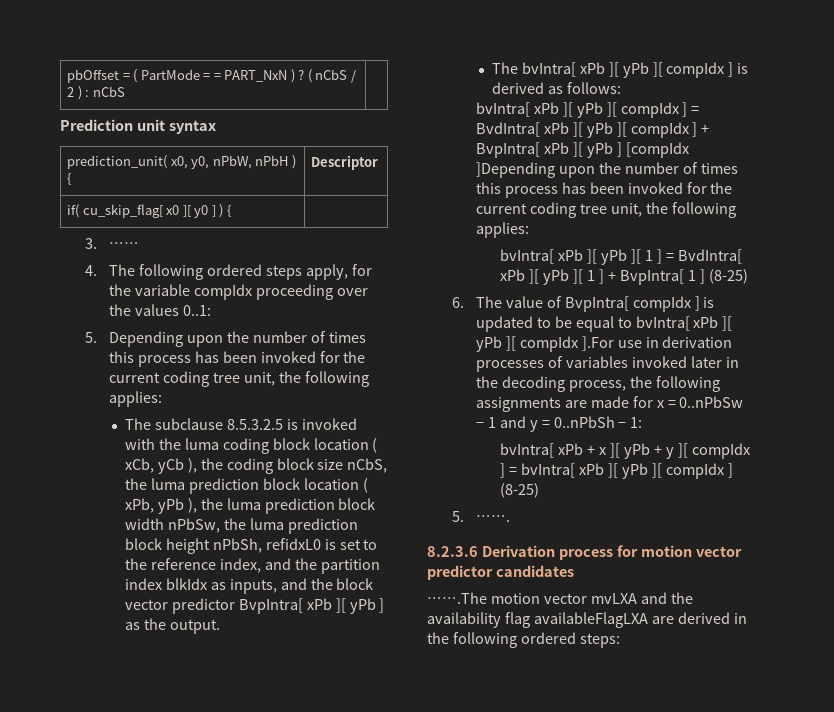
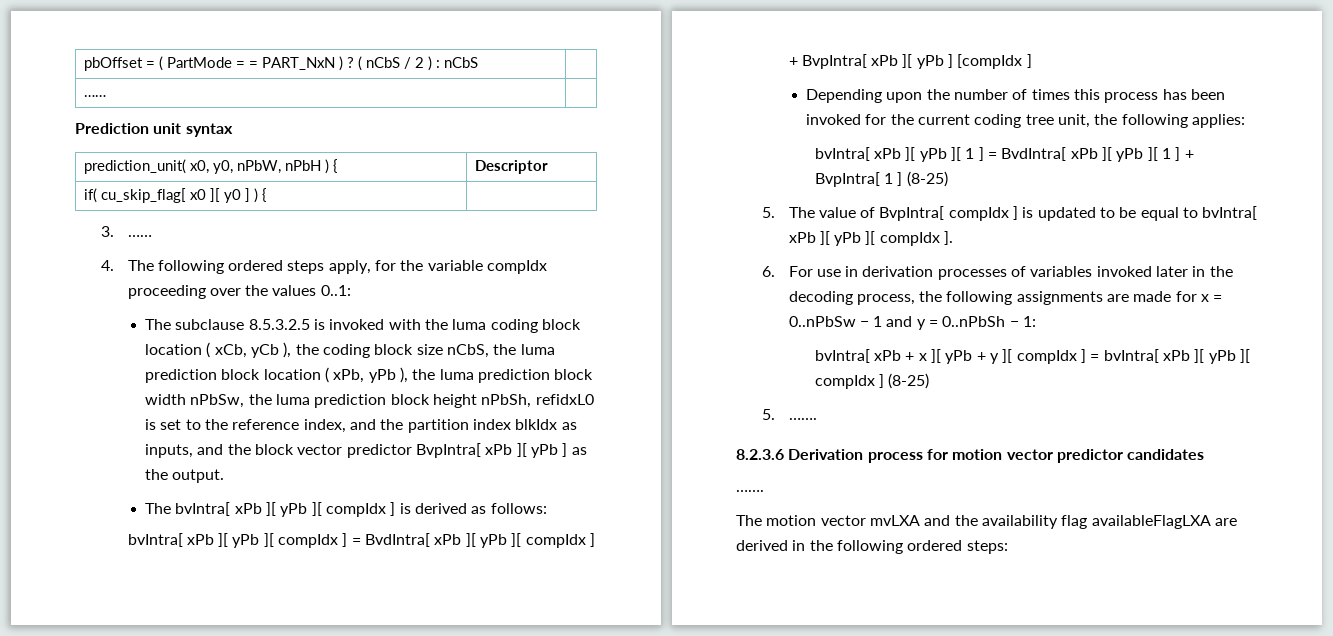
(125, 91) none -> [84,95,107,97] // …… |
[84,331,366,347] [108,351,366,367] [108,371,369,387] [108,391,162,407] // 5. Depending upon the number of times this process has been invoked for the current coding tree unit, the following applies: -> (351, 290) none
[475,162,555,178] ]Depending -> [1026,54,1032,68] [806,89,883,103] ] // Depending
[451,297,464,308] 6. -> [762,207,776,218] 5.
[581,336,614,351] ].For -> [944,231,954,245] [762,266,813,277] ]. // 6. For
[427,592,487,604] …….The -> [736,490,764,492] [736,515,762,526] ……. // The

